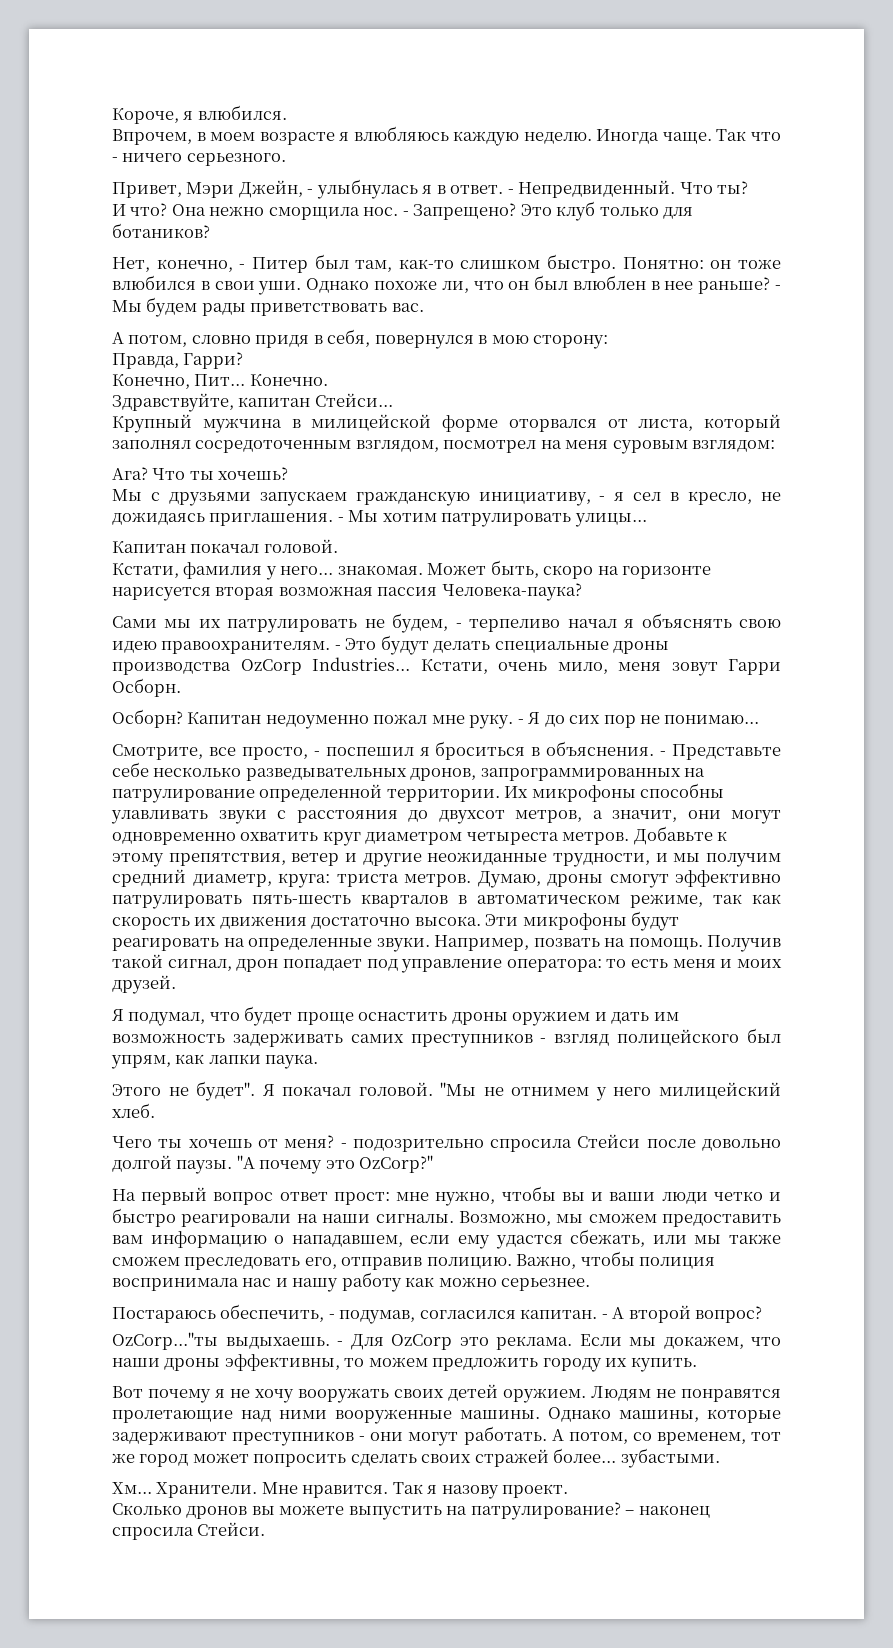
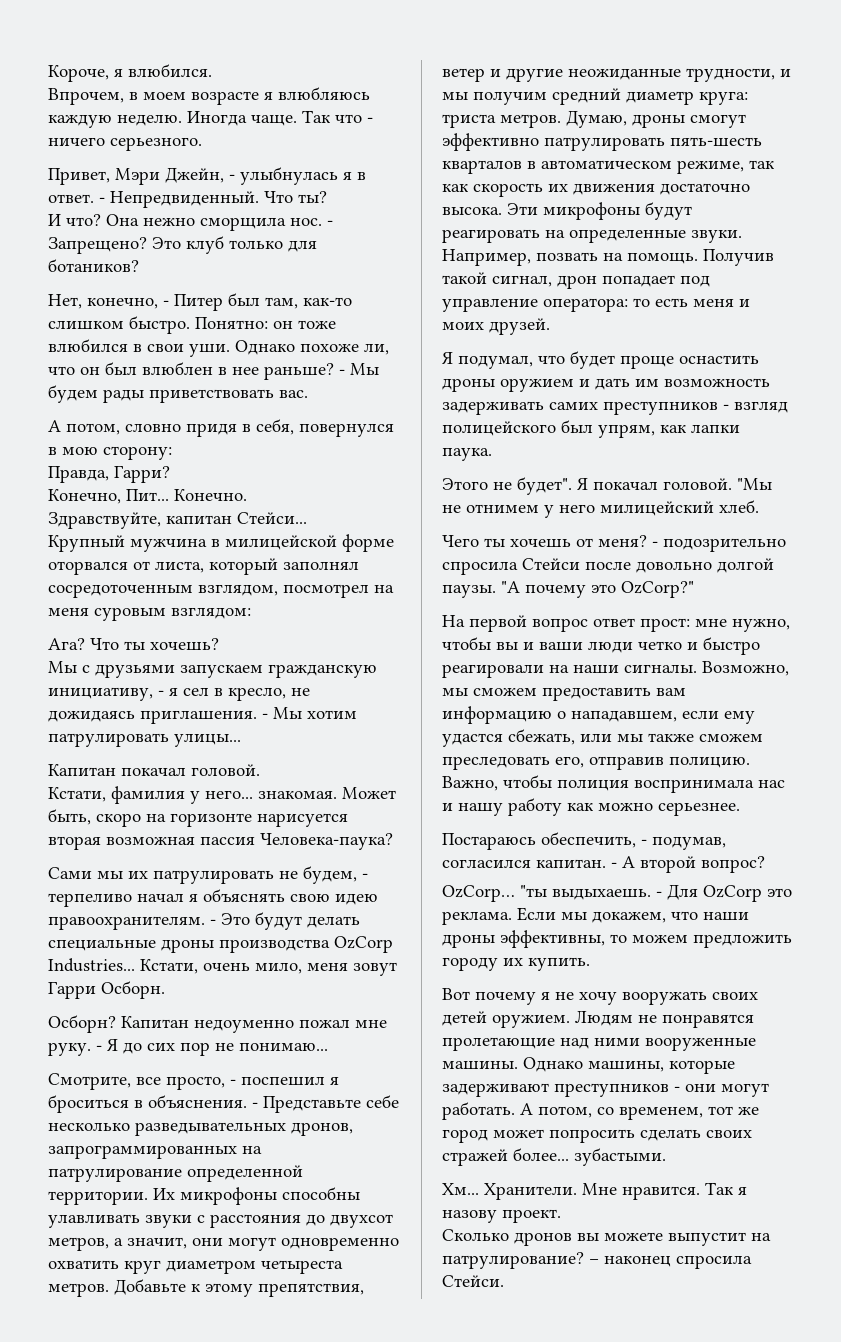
[192,874,272,887] диаметр, -> [626,91,694,105] диаметр
[141,1187,208,1205] первый -> [469,615,527,632] первой
[112,1332,218,1350] OzCorp..."ты -> [442,885,547,902] OzCorp… "ты
[348,1506,442,1520] выпустить -> [668,1232,746,1246] выпустит

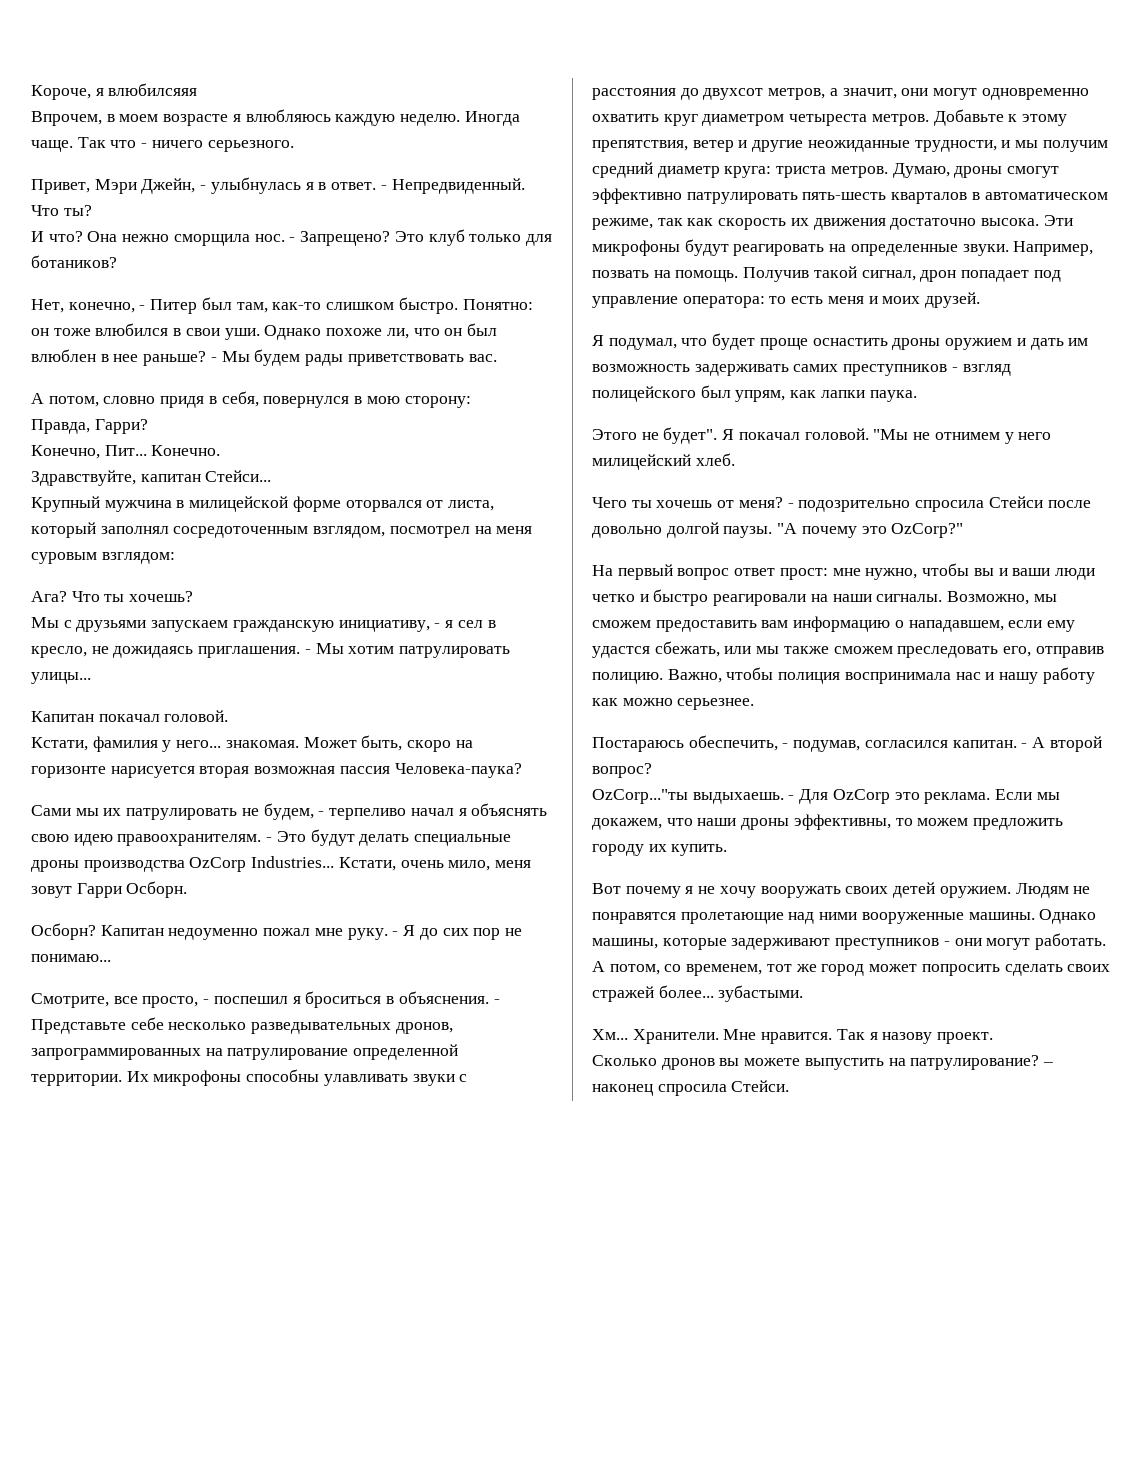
[128,64,212,77] влюбился. -> [108,83,198,96] влюбилсяяя
[469,615,527,632] первой -> [617,564,673,580] первый
[442,885,547,902] OzCorp… "ты -> [592,789,688,804] OzCorp..."ты
[668,1232,746,1246] выпустит -> [804,1058,884,1070] выпустить

